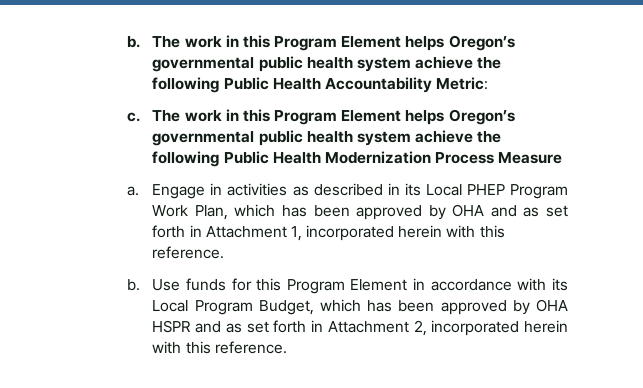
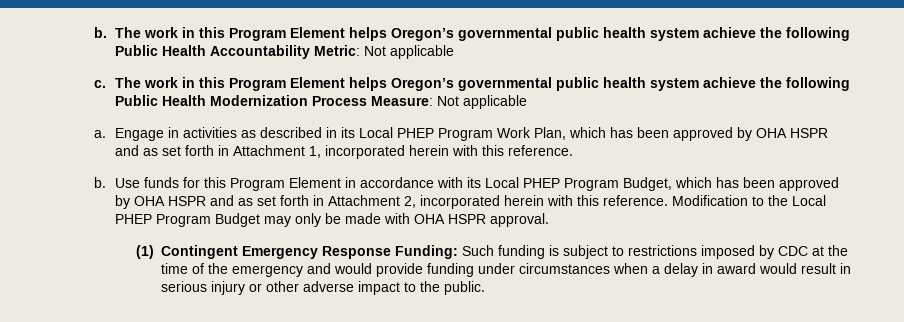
(489, 83) none -> [363,45,454,59] Not applicable
[498,152,563,164] Measure -> [370,95,527,109] Measure: Not applicable
(485, 210) none -> [789,128,828,138] HSPR
(189, 306) none -> [522,178,560,188] PHEP
(287, 347) none -> [671,195,826,206] [114,213,549,227] [135,245,848,259] [160,263,851,277] [160,281,485,295] Modification to the Local PHEP Program Budget may only be made with OHA HSPR approval. // (1) Contingent Emergency Response Funding: Such funding is subject to restrictions imposed by CDC at the time of the emergency and would provide funding under circumstances when a delay in award would result in serious injury or other adverse impact to the public.

